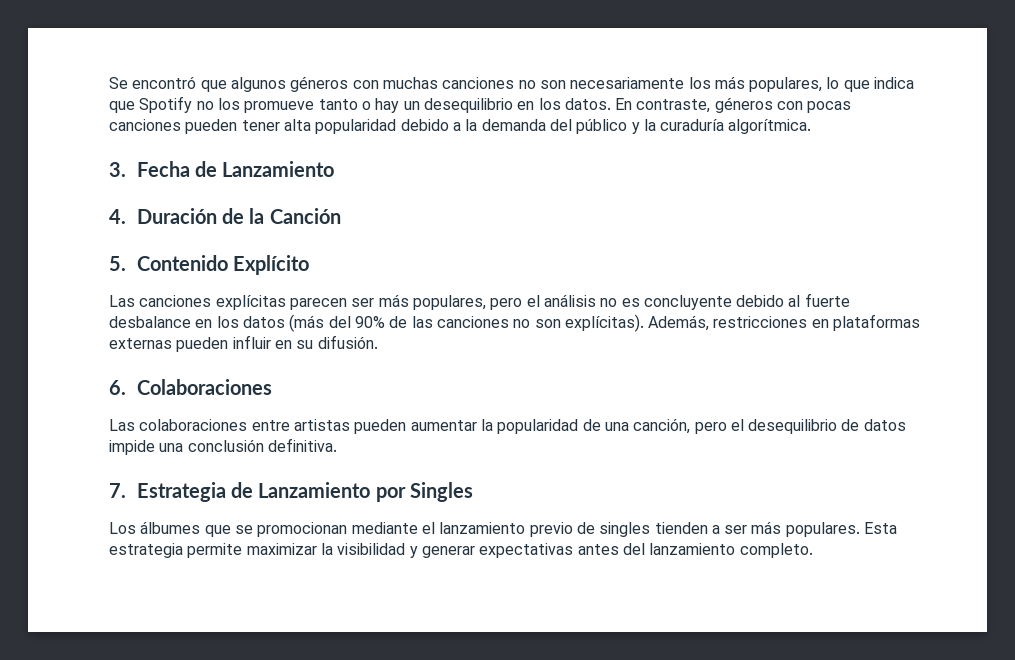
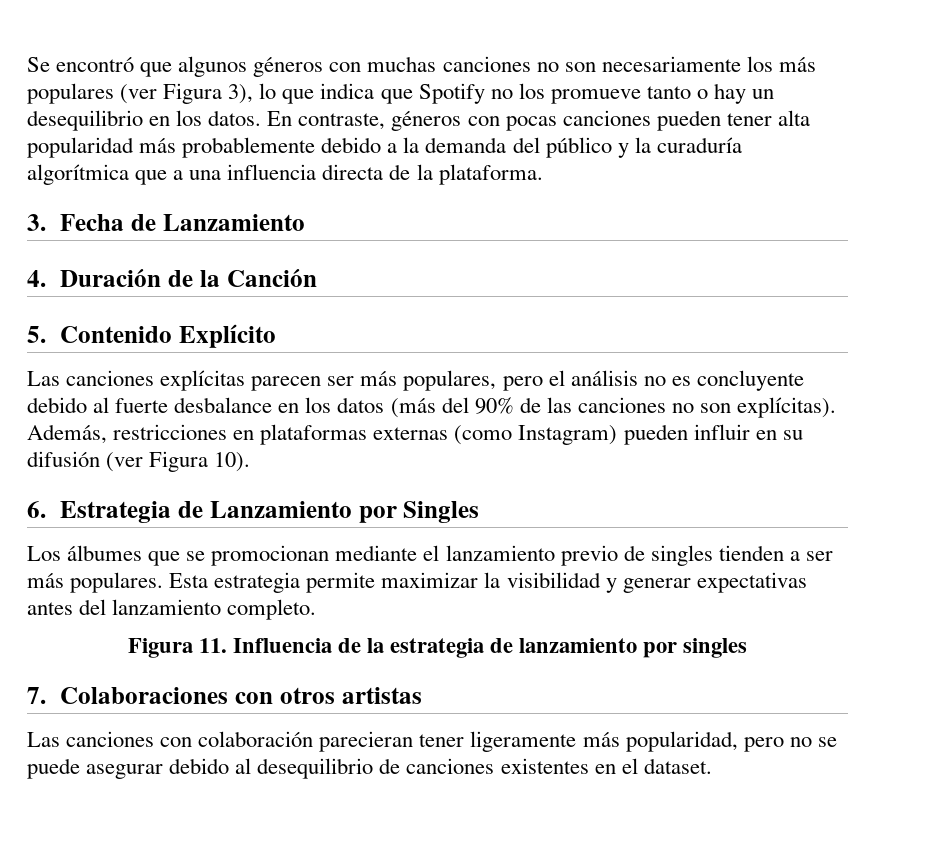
[749,77,823,92] populares, -> [27,83,254,104] populares (ver Figura 3),
(397, 126) none -> [139,137,316,158] más probablemente
[728,119,812,134] algorítmica. -> [27,164,543,185] algorítmica que a una influencia directa de la plataforma.
(172, 343) none -> [454,425,618,445] (como Instagram)
[317,335,378,349] [109,379,272,395] [109,418,906,434] [109,438,337,455] [109,483,126,498] difusión. // 6. Colaboraciones // Las colaboraciones entre artistas pueden aumentar la popularidad de una canción, pero el desequilibrio de datos impide una conclusión definitiva. // 7. -> [27,451,251,472] [27,501,46,518] difusión (ver Figura 10). // 6.
(813, 550) none -> [127,638,748,658] [27,687,422,704] [27,731,837,752] [27,758,712,779] // Figura 11. Influencia de la estrategia de lanzamiento por singles // 7. Colaboraciones con otros artistas // Las canciones con colaboración parecieran tener ligeramente más popularidad, pero no se puede asegurar debido al desequilibrio de canciones existentes en el dataset.

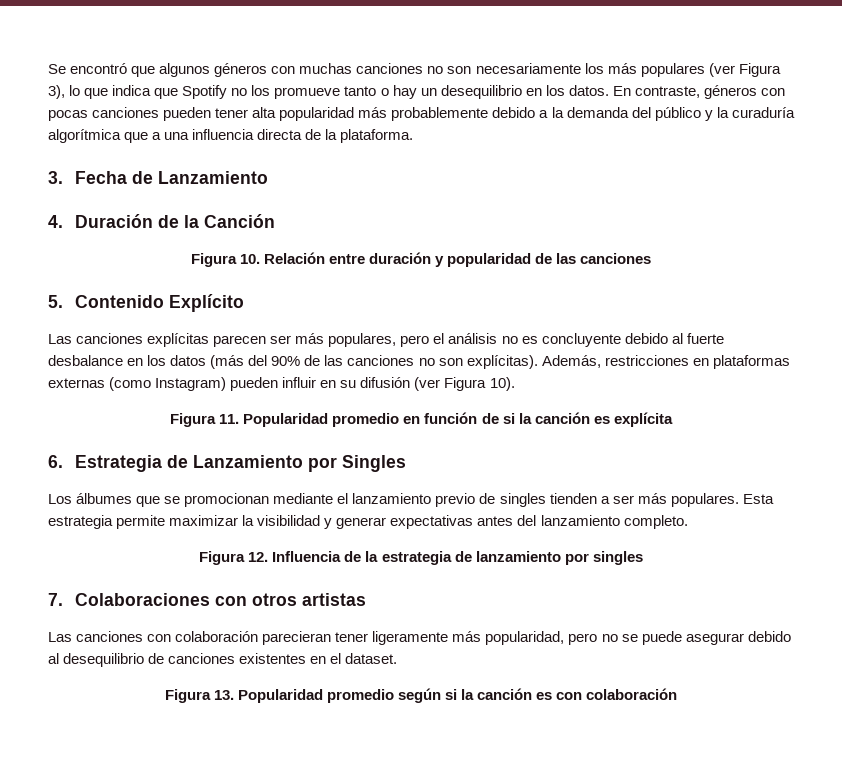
(317, 278) none -> [190,252,652,267] // Figura 10. Relación entre duración y popularidad de las canciones
(251, 462) none -> [170,412,673,427] // Figura 11. Popularidad promedio en función de si la canción es explícita
[198,638,227,653] 11. -> [248,552,269,562] 12.
(712, 766) none -> [164,688,678,703] // Figura 13. Popularidad promedio según si la canción es con colaboración

